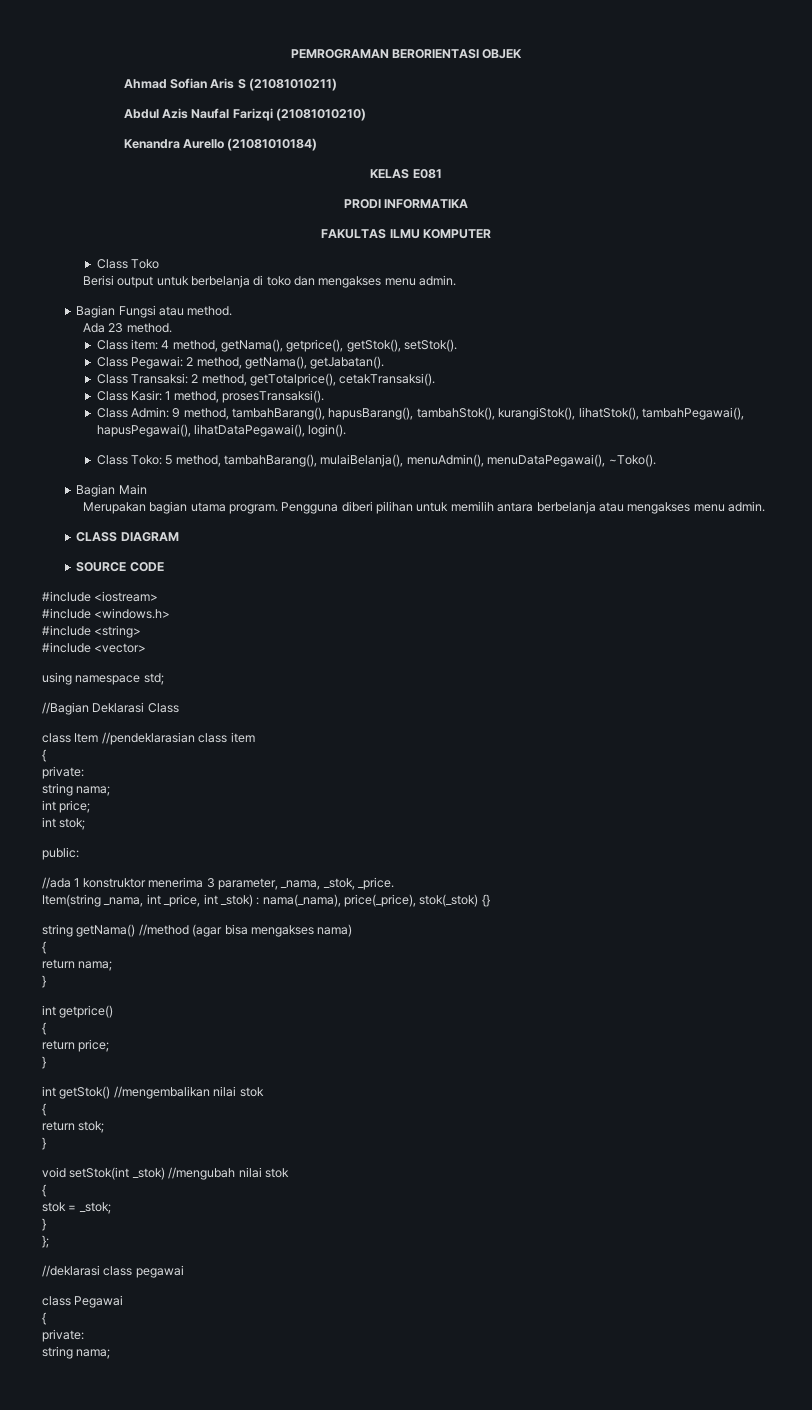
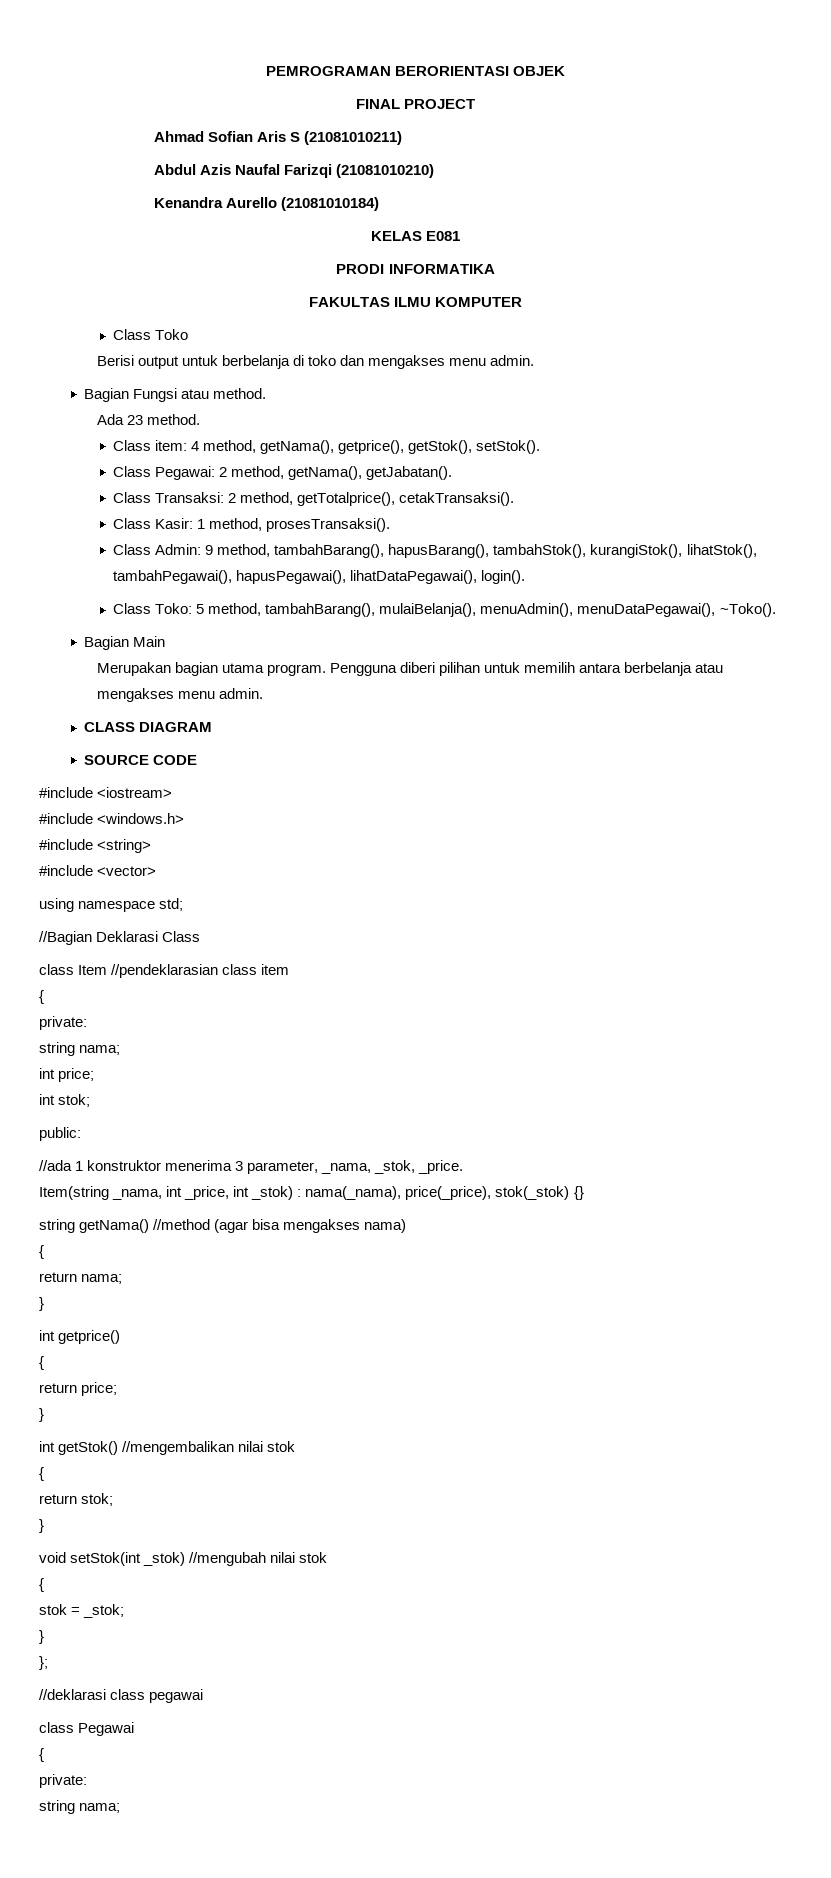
(523, 54) none -> [355,99,476,109] // FINAL PROJECT

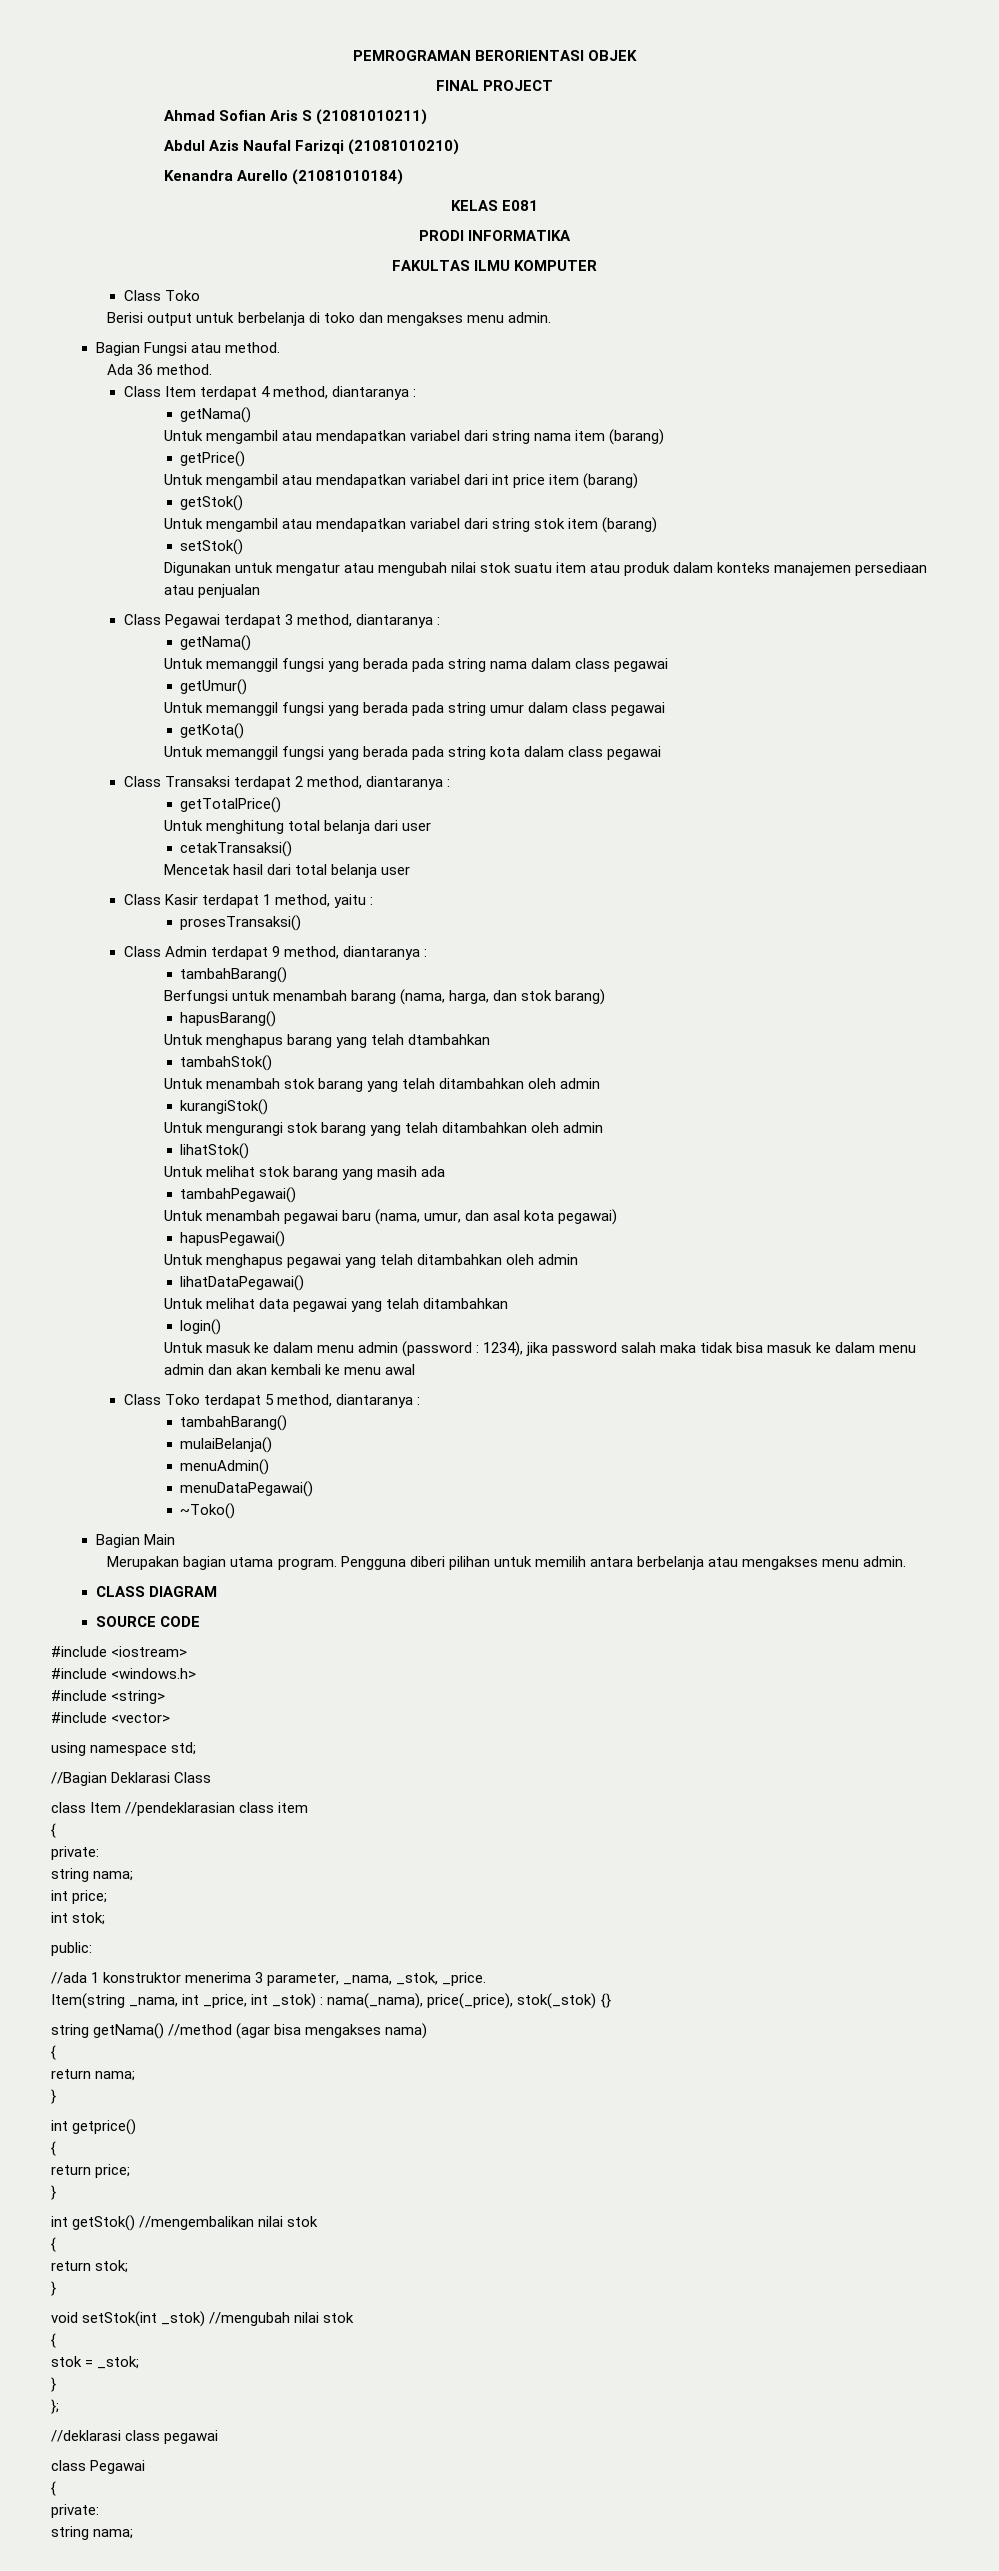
[126,415,143,425] 23 -> [137,364,154,375] 36
[155,440,541,454] [113,466,453,480] [113,492,515,506] [113,518,391,532] [113,544,757,558] [113,570,526,584] [113,603,776,617] item: 4 method, getNama(), getprice(), getStok(), setStok(). // Class Pegawai: 2 method, getNama(), getJabatan(). // Class Transaksi: 2 method, getTotalprice(), cetakTransaksi(). // Class Kasir: 1 method, prosesTransaksi(). // Class Admin: 9 method, tambahBarang(), hapusBarang(), tambahStok(), kurangiStok(), lihatStok(), tambahPegawai(), hapusPegawai(), lihatDataPegawai(), login(). // Class Toko: 5 method, tambahBarang(), mulaiBelanja(), menuAdmin(), menuDataPegawai(), ~Toko(). -> [164,386,417,400] [180,407,252,423] [163,429,665,445] [180,451,246,467] [163,473,639,489] [180,495,244,511] [163,517,658,533] [180,539,244,555] [163,562,928,576] [163,584,260,598] [123,614,441,628] [180,635,252,651] [163,658,669,672] [180,679,248,695] [163,702,666,716] [180,723,245,739] [163,746,662,760] [123,776,451,790] [180,797,282,813] [163,820,431,834] [180,841,293,857] [163,864,410,878] [123,894,374,908] [180,915,302,931] [123,946,428,960] [180,967,288,983] [163,989,606,1005] [180,1011,277,1027] [163,1034,490,1048] [180,1055,273,1071] [163,1078,601,1092] [180,1099,269,1115] [163,1122,604,1136] [180,1143,250,1159] [163,1166,446,1180] [180,1187,297,1203] [163,1209,618,1225] [180,1231,286,1247] [163,1254,579,1268] [180,1275,305,1291] [163,1298,509,1312] [180,1319,222,1335] [163,1341,916,1357] [163,1364,416,1375] [123,1394,421,1408] [180,1415,288,1431] [180,1437,273,1453] [180,1459,270,1475] [180,1481,314,1497] [180,1503,236,1519] Item terdapat 4 method, diantaranya : // getNama() // Untuk mengambil atau mendapatkan variabel dari string nama item (barang) // getPrice() // Untuk mengambil atau mendapatkan variabel dari int price item (barang) // getStok() // Untuk mengambil atau mendapatkan variabel dari string stok item (barang) // setStok() // Digunakan untuk mengatur atau mengubah nilai stok suatu item atau produk dalam konteks manajemen persediaan atau penjualan // Class Pegawai terdapat 3 method, diantaranya : // getNama() // Untuk memanggil fungsi yang berada pada string nama dalam class pegawai // getUmur() // Untuk memanggil fungsi yang berada pada string umur dalam class pegawai // getKota() // Untuk memanggil fungsi yang berada pada string kota dalam class pegawai // Class Transaksi terdapat 2 method, diantaranya : // getTotalPrice() // Untuk menghitung total belanja dari user // cetakTransaksi() // Mencetak hasil dari total belanja user // Class Kasir terdapat 1 method, yaitu : // prosesTransaksi() // Class Admin terdapat 9 method, diantaranya : // tambahBarang() // Berfungsi untuk menambah barang (nama, harga, dan stok barang) // hapusBarang() // Untuk menghapus barang yang telah dtambahkan // tambahStok() // Untuk menambah stok barang yang telah ditambahkan oleh admin // kurangiStok() // Untuk mengurangi stok barang yang telah ditambahkan oleh admin // lihatStok() // Untuk melihat stok barang yang masih ada // tambahPegawai() // Untuk menambah pegawai baru (nama, umur, dan asal kota pegawai) // hapusPegawai() // Untuk menghapus pegawai yang telah ditambahkan oleh admin // lihatDataPegawai() // Untuk melihat data pegawai yang telah ditambahkan // login() // Untuk masuk ke dalam menu admin (password : 1234), jika password salah maka tidak bisa masuk ke dalam menu admin dan akan kembali ke menu awal // Class Toko terdapat 5 method, diantaranya : // tambahBarang() // mulaiBelanja() // menuAdmin() // menuDataPegawai() // ~Toko()

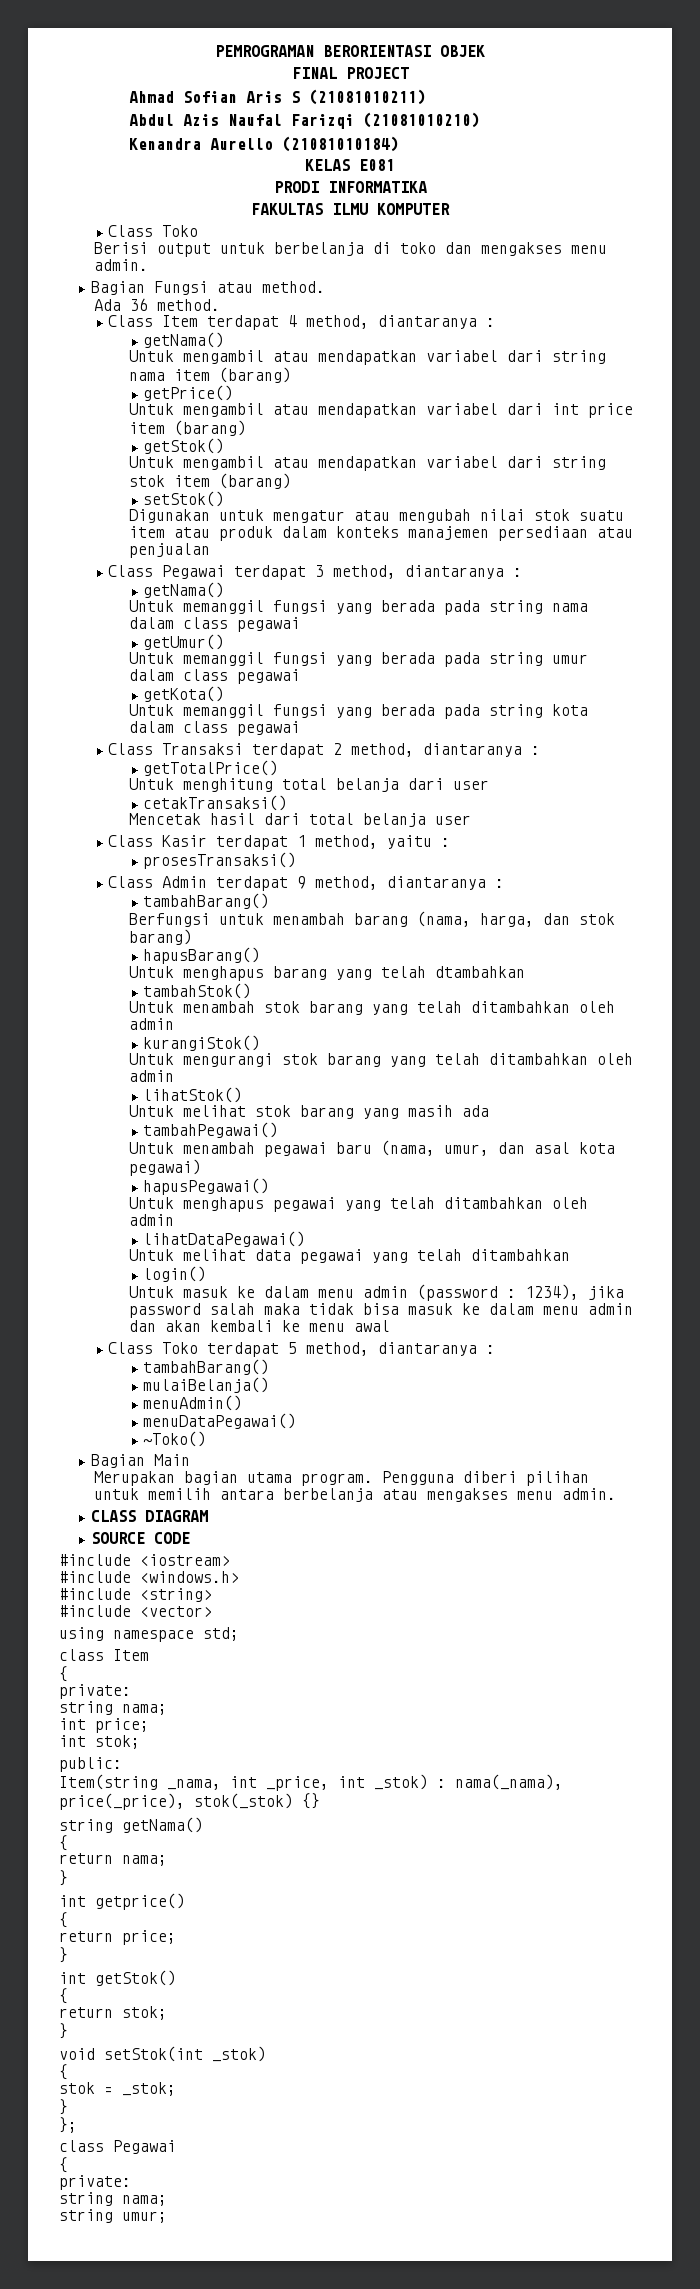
[51,1772,212,1786] // //Bagian Deklarasi Class -> (239, 1634) none
[125,1802,309,1816] //pendeklarasian class item -> (149, 1655) none
[51,1972,487,1986] // //ada 1 konstruktor menerima 3 parameter, _nama, _stok, _price. -> (122, 1764) none
[168,2023,428,2039] //method (agar bisa mengakses nama) -> (203, 1825) none
[139,2216,319,2230] //mengembalikan nilai stok -> (176, 1978) none
[209,2312,355,2326] //mengubah nilai stok -> (266, 2054) none
[51,2430,219,2444] // //deklarasi class pegawai -> (77, 2125) none
(134, 2534) none -> [59,2209,167,2223] // string umur;

